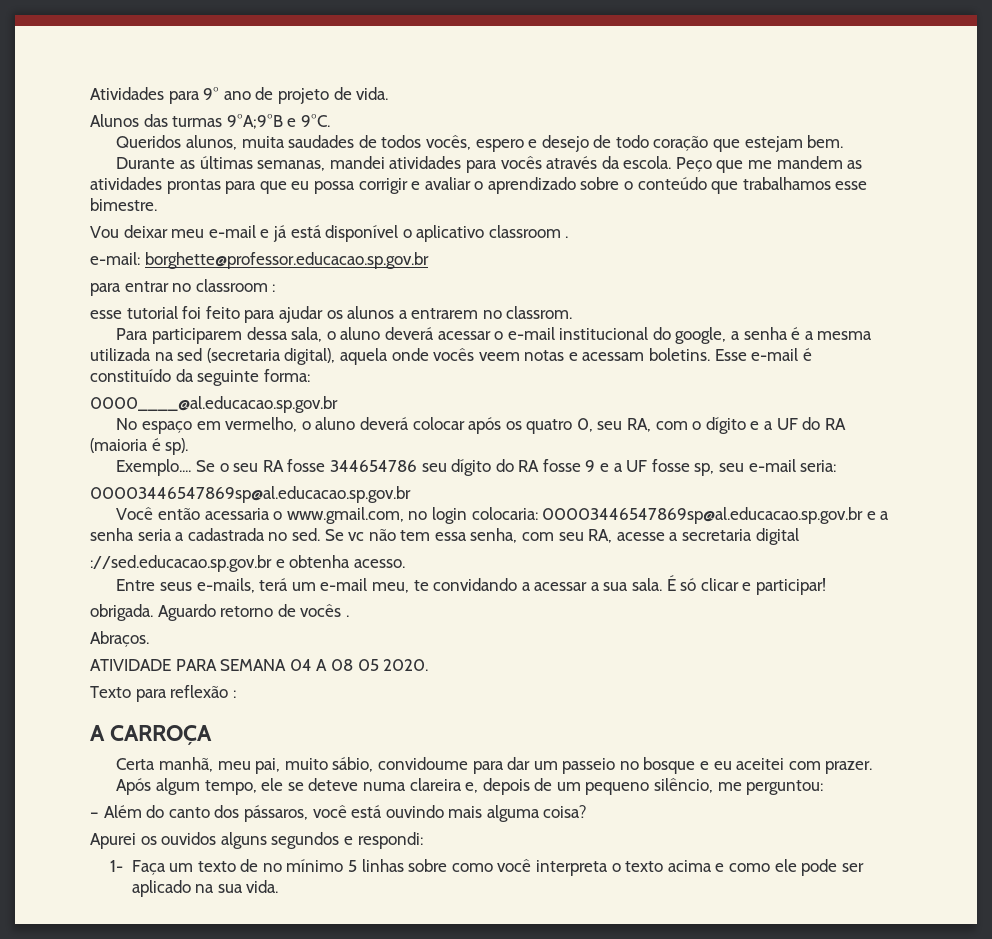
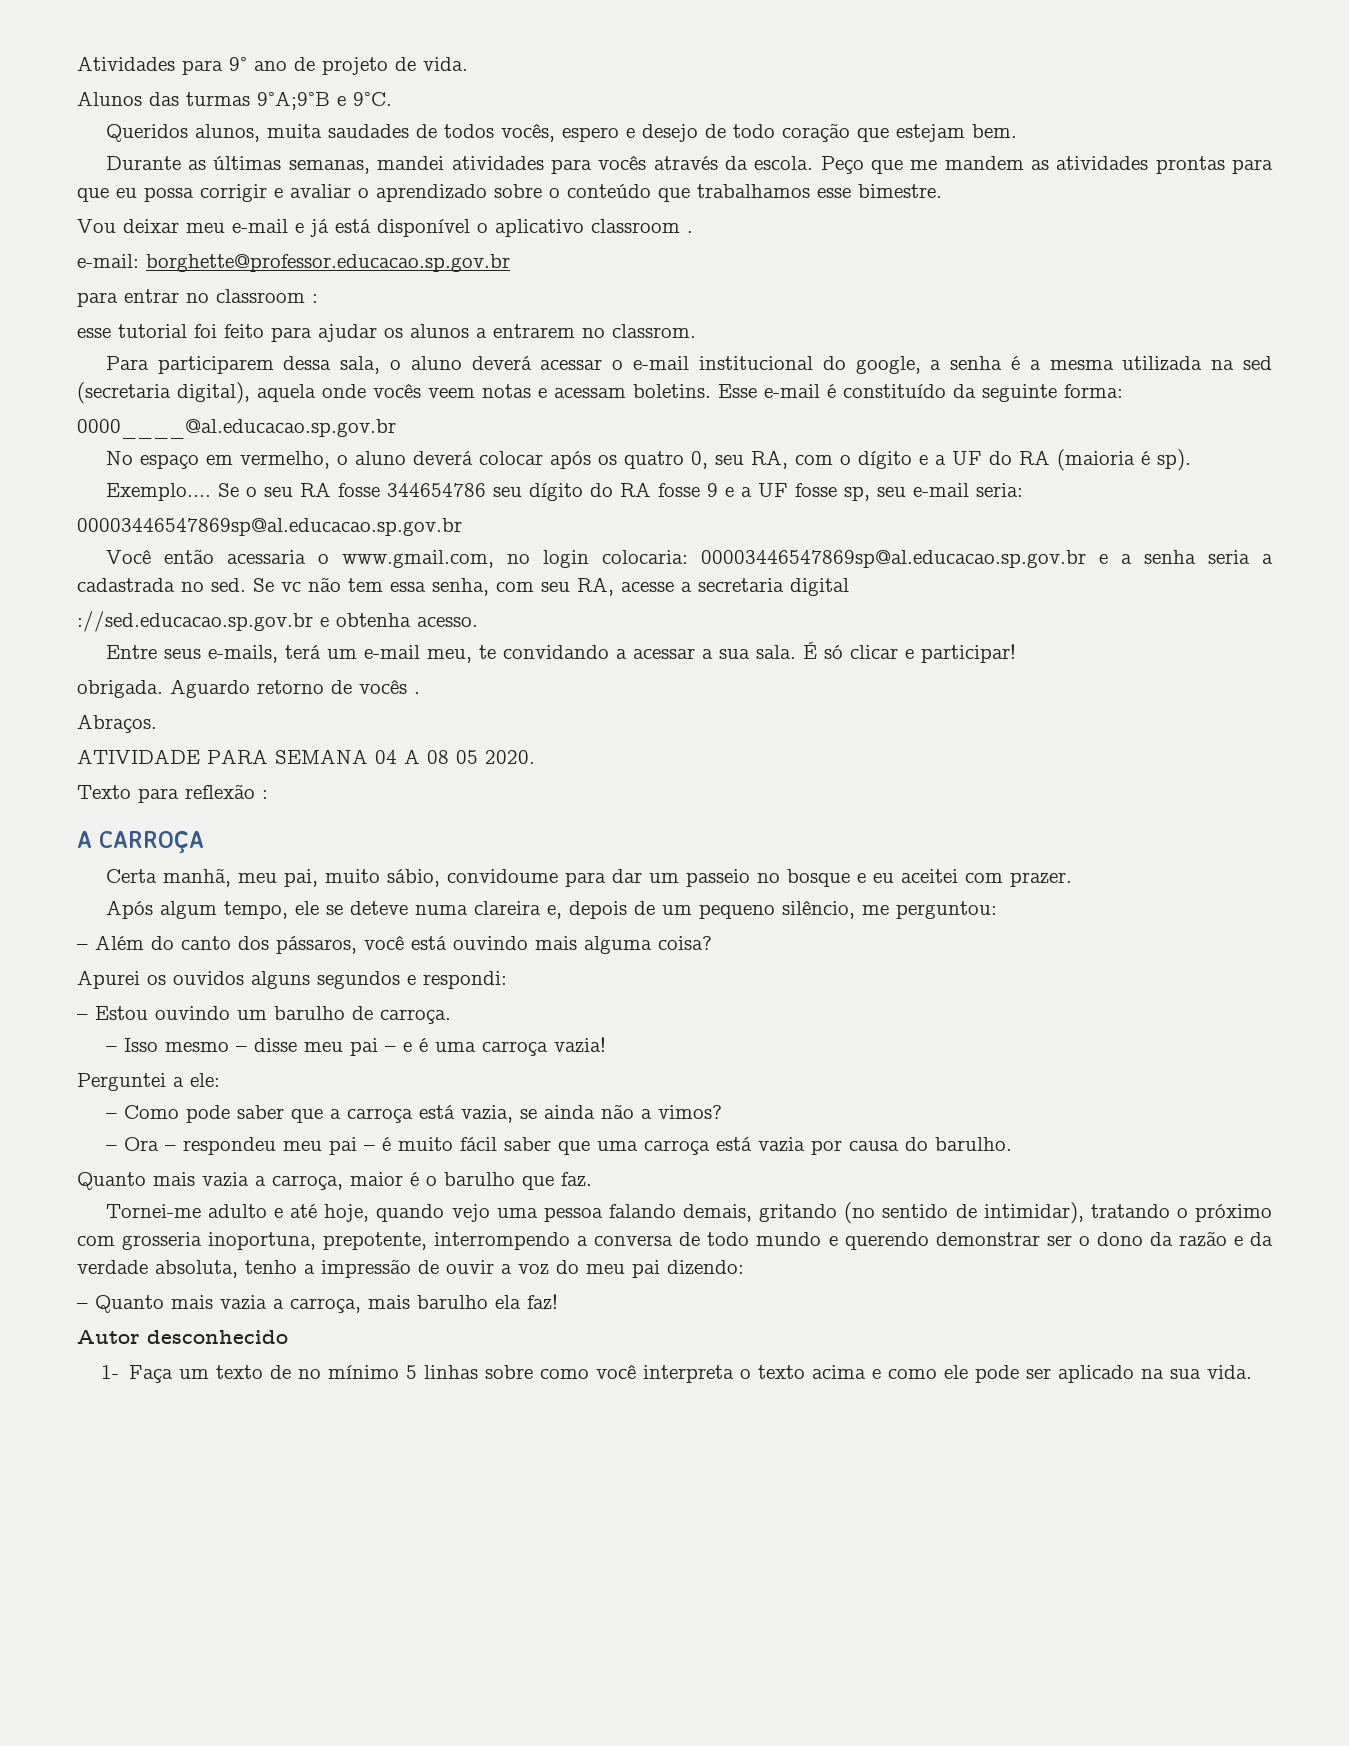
(423, 840) none -> [77,1006,451,1024] [105,1037,606,1056] [77,1073,220,1091] [105,1104,722,1123] [105,1137,1012,1155] [77,1172,592,1190] [105,1202,1272,1224] [77,1231,1273,1250] [77,1259,744,1278] [77,1294,558,1313] [77,1330,288,1344] // – Estou ouvindo um barulho de carroça. // – Isso mesmo – disse meu pai – e é uma carroça vazia! // Perguntei a ele: // – Como pode saber que a carroça está vazia, se ainda não a vimos? // – Ora – respondeu meu pai – é muito fácil saber que uma carroça está vazia por causa do barulho. // Quanto mais vazia a carroça, maior é o barulho que faz. // Tornei-me adulto e até hoje, quando vejo uma pessoa falando demais, gritando (no sentido de intimidar), tratando o próximo com grosseria inoportuna, prepotente, interrompendo a conversa de todo mundo e querendo demonstrar ser o dono da razão e da verdade absoluta, tenho a impressão de ouvir a voz do meu pai dizendo: // – Quanto mais vazia a carroça, mais barulho ela faz! // Autor desconhecido

